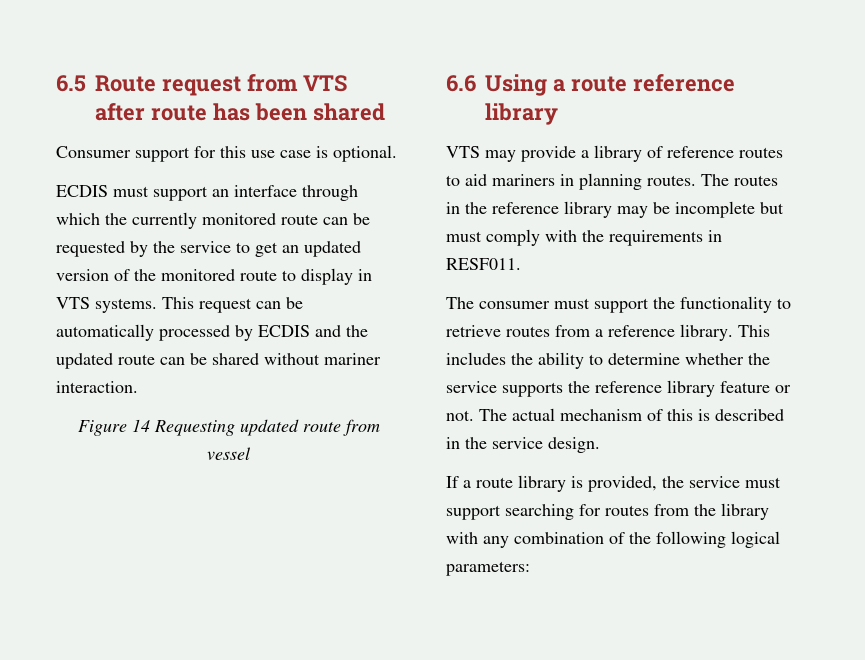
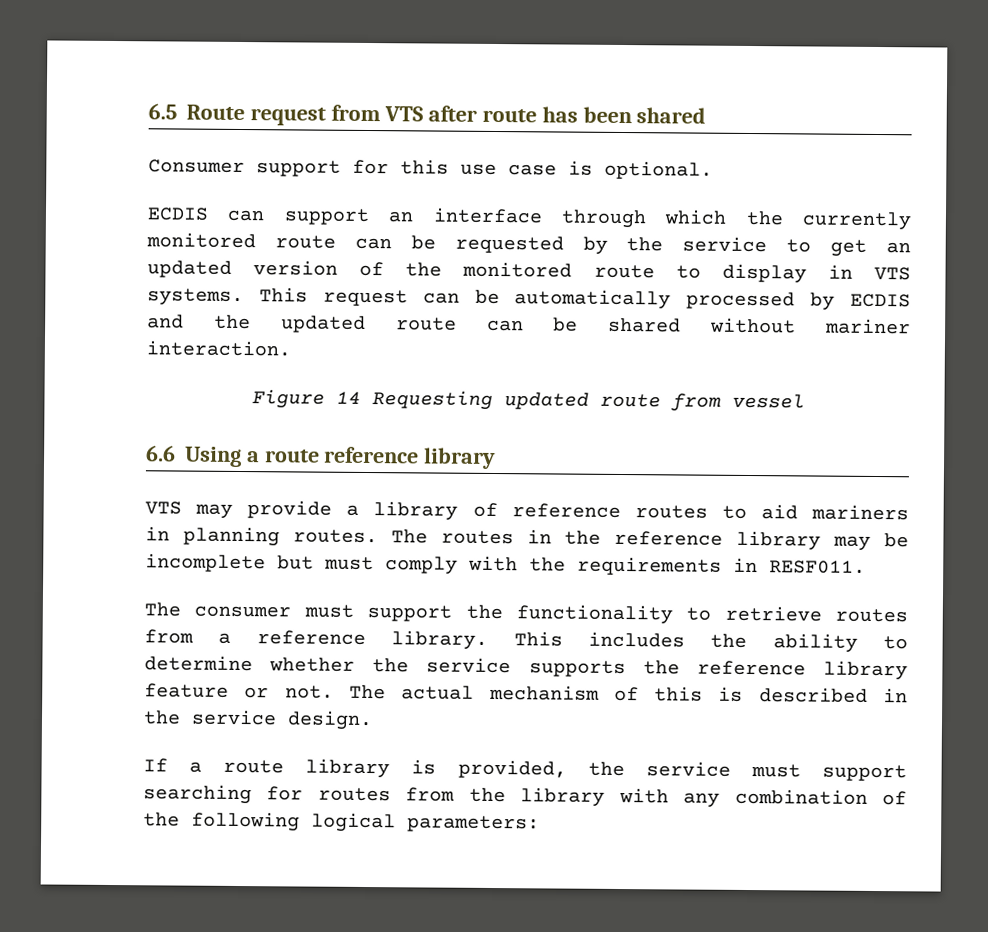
[113,186,149,197] must -> [227,209,266,222] can

